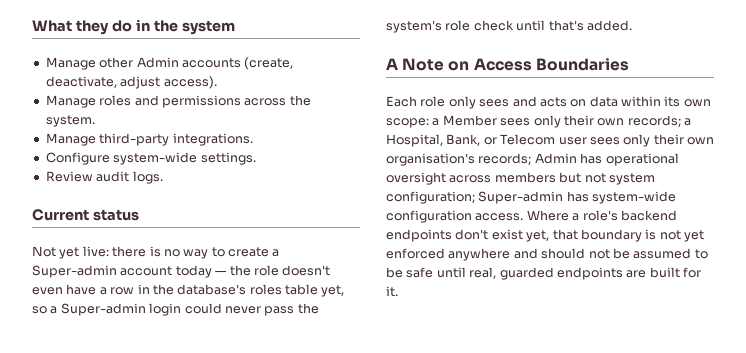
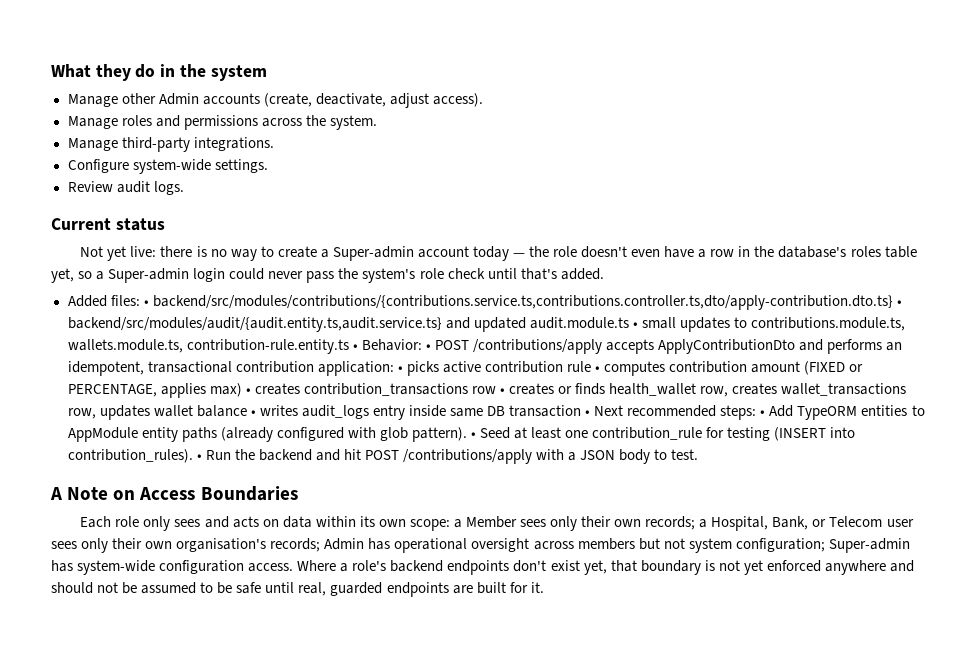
(632, 25) none -> [67,295,902,310] [67,317,905,332] [67,339,903,354] [67,361,864,376] [67,383,907,398] [67,405,925,420] [67,427,856,442] [67,449,699,464] // Added files: • backend/src/modules/contributions/{contributions.service.ts,contributions.controller.ts,dto/apply-contribution.dto.ts} • backend/src/modules/audit/{audit.entity.ts,audit.service.ts} and updated audit.module.ts • small updates to contributions.module.ts, wallets.module.ts, contribution-rule.entity.ts • Behavior: • POST /contributions/apply accepts ApplyContributionDto and performs an idempotent, transactional contribution application: • picks active contribution rule • computes contribution amount (FIXED or PERCENTAGE, applies max) • creates contribution_transactions row • creates or finds health_wallet row, creates wallet_transactions row, updates wallet balance • writes audit_logs entry inside same DB transaction • Next recommended steps: • Add TypeORM entities to AppModule entity paths (already configured with glob pattern). • Seed at least one contribution_rule for testing (INSERT into contribution_rules). • Run the backend and hit POST /contributions/apply with a JSON body to test.

